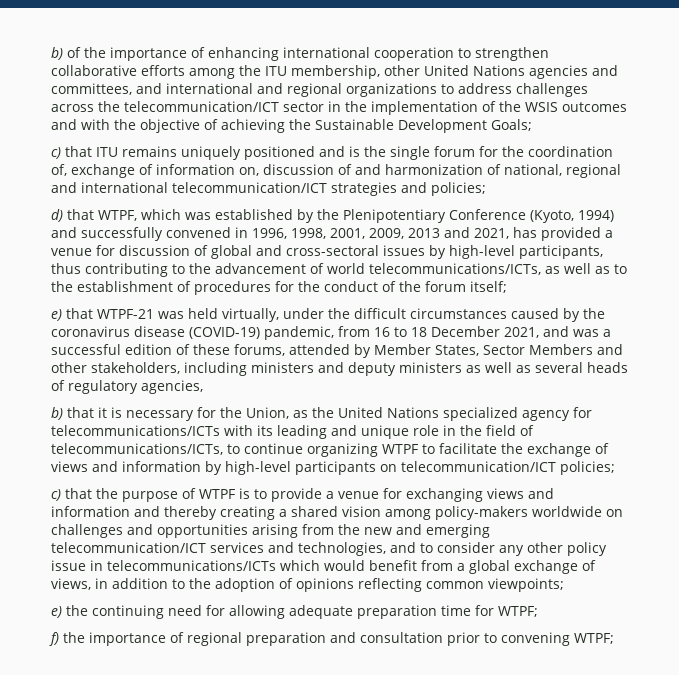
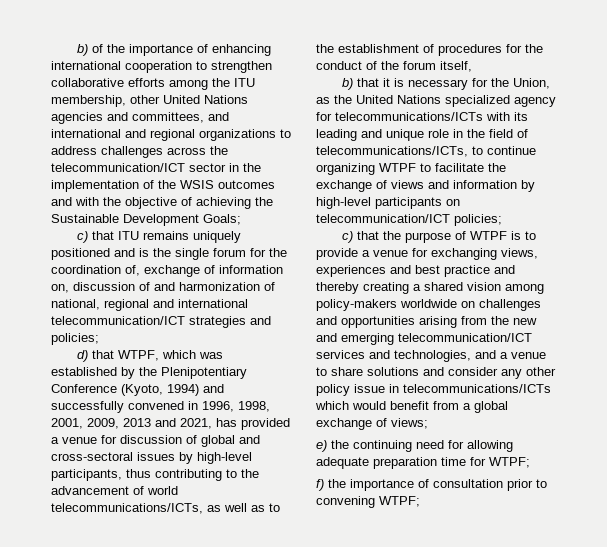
[470,281,507,293] [51,308,605,322] [51,326,611,340] [51,344,623,358] [51,362,628,376] [51,380,203,394] itself; // e) that WTPF-21 was held virtually, under the difficult circumstances caused by the coronavirus disease (COVID-19) pandemic, from 16 to 18 December 2021, and was a successful edition of these forums, attended by Member States, Sector Members and other stakeholders, including ministers and deputy ministers as well as several heads of regulatory agencies, -> [440,61,472,72] itself,
[487,488,554,499] [51,506,130,517] views and information -> [501,248,538,259] [316,265,490,277] views, experiences and best practice
[420,543,433,553] to -> [500,352,546,359] [316,367,444,376] a venue to share solutions and
[51,578,564,592] views, in addition to the adoption of opinions reflecting common viewpoints; -> [391,418,428,429] views;
[187,632,356,646] regional preparation and -> (429, 483) none

